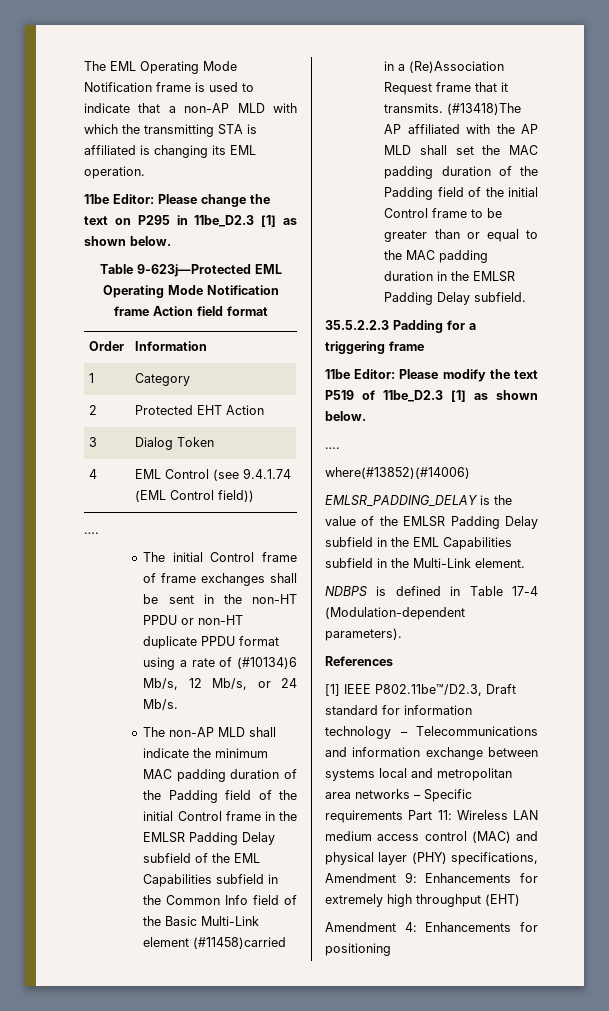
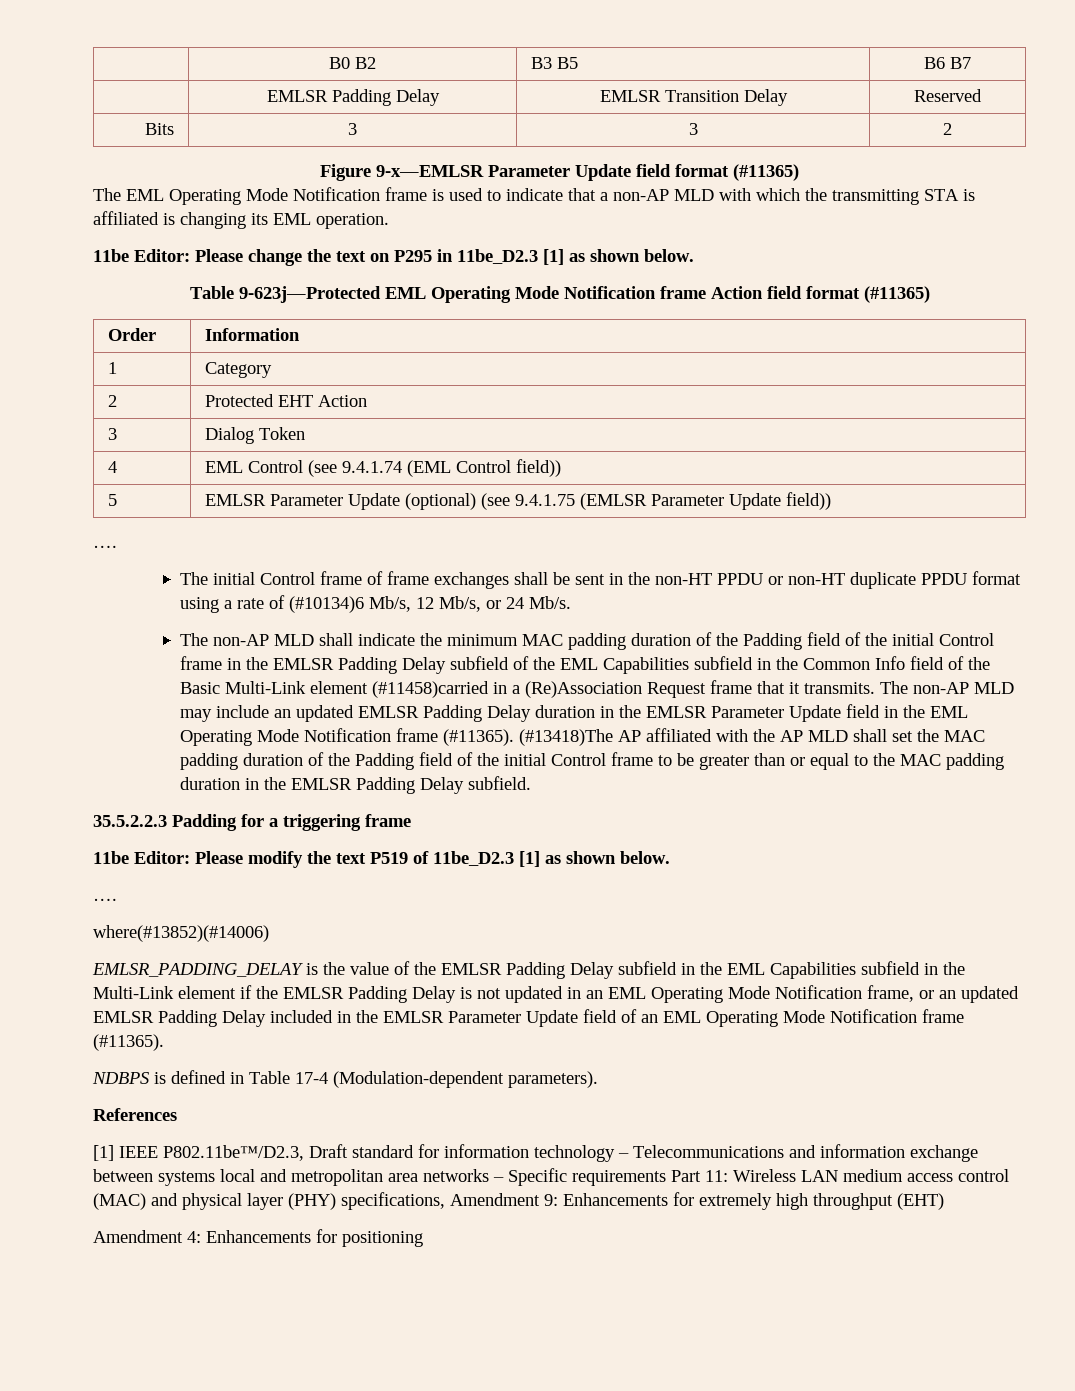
(84, 66) none -> [329,57,376,69] [530,57,578,69] [924,57,971,69] [266,89,440,106] [599,89,788,106] [914,89,982,102] [145,123,175,135] [348,123,357,135] [688,123,698,135] [943,123,952,135] [320,164,799,181] | B0 B2 | B3 B5 | B6 B7 // | EMLSR Padding Delay | EMLSR Transition Delay | Reserved // Bits | 3 | 3 | 2 // Figure 9-x—EMLSR Parameter Update field format (#11365) //
(268, 311) none -> [863,286,930,303] (#11365)
(255, 496) none -> [107,494,117,506] [204,492,831,510] // 5 | EMLSR Parameter Update (optional) (see 9.4.1.75 (EMLSR Parameter Update field))
(444, 108) none -> [879,681,1014,694] [179,704,968,722] [179,728,514,746] The non-AP MLD may include an updated EMLSR Padding Delay duration in the EMLSR Parameter Update field in the EML Operating Mode Notification frame (#11365).
[475,558,525,568] element. -> [178,985,1019,1003] [93,1009,964,1027] [93,1034,164,1051] element if the EMLSR Padding Delay is not updated in an EML Operating Mode Notification frame, or an updated EMLSR Padding Delay included in the EMLSR Parameter Update field of an EML Operating Mode Notification frame (#11365).

